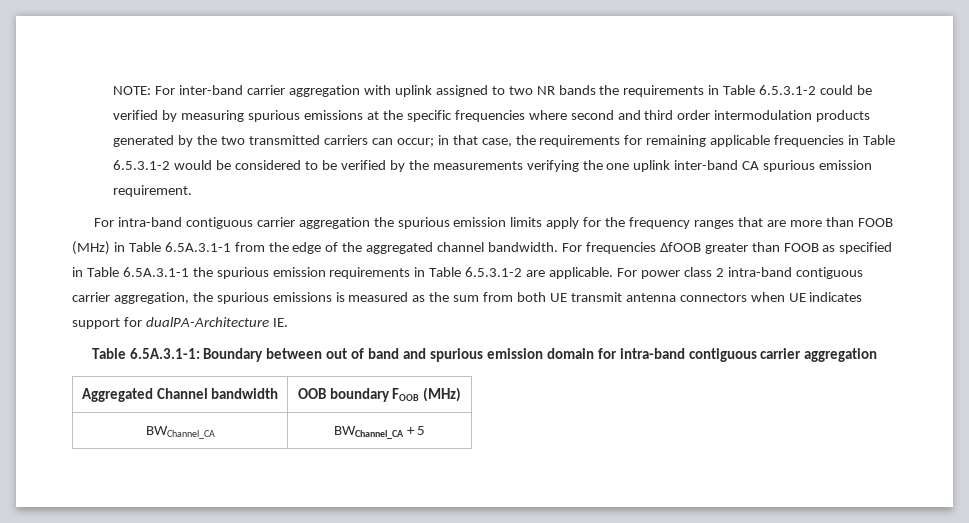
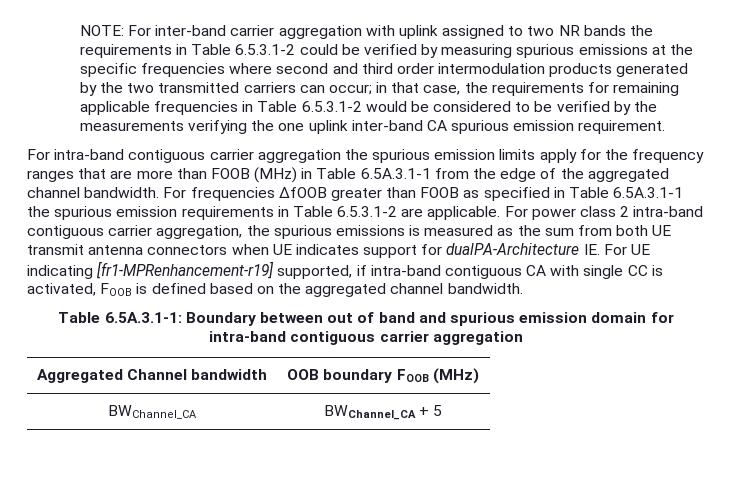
(288, 322) none -> [603,244,651,255] [27,261,663,279] [27,283,523,297] For UE indicating [fr1-MPRenhancement-r19] supported, if intra-band contiguous CA with single CC is activated, FOOB is defined based on the aggregated channel bandwidth.

